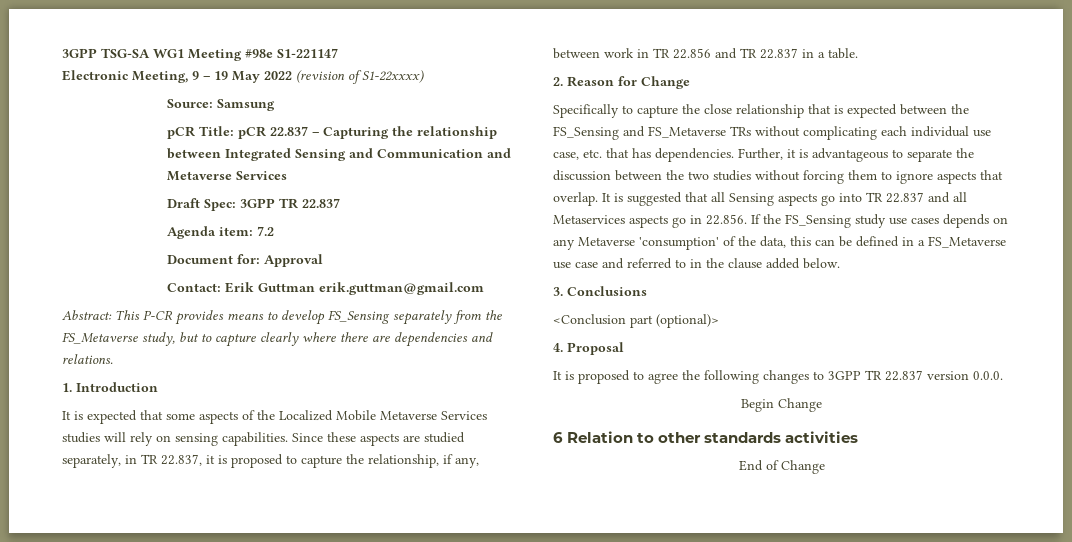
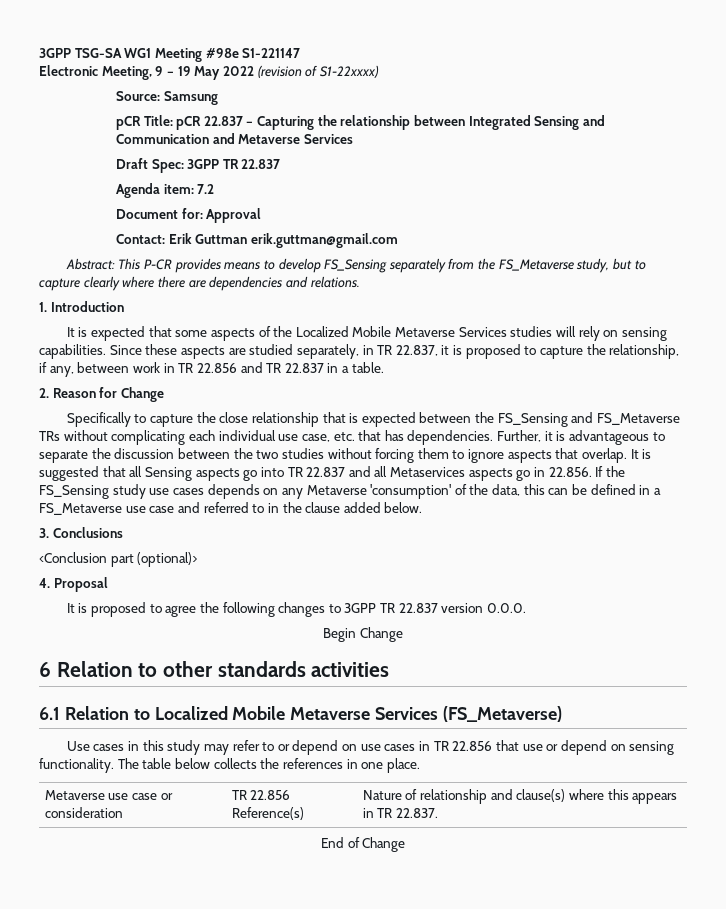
(859, 437) none -> [39,706,563,722] [66,740,675,755] [39,758,420,773] [44,790,173,800] [44,807,123,818] [231,790,291,800] [231,807,304,820] [362,789,678,804] [362,808,438,818] // 6.1 Relation to Localized Mobile Metaverse Services (FS_Metaverse) // Use cases in this study may refer to or depend on use cases in TR 22.856 that use or depend on sensing functionality. The table below collects the references in one place. // Metaverse use case or consideration | TR 22.856 Reference(s) | Nature of relationship and clause(s) where this appears in TR 22.837.

